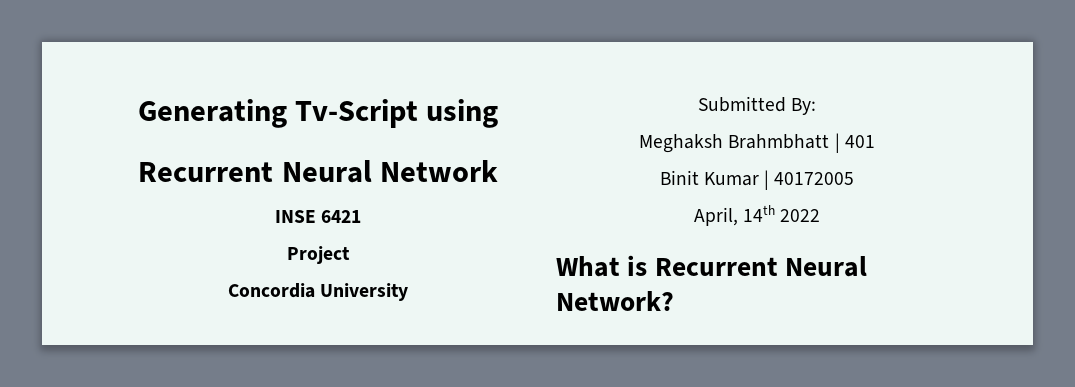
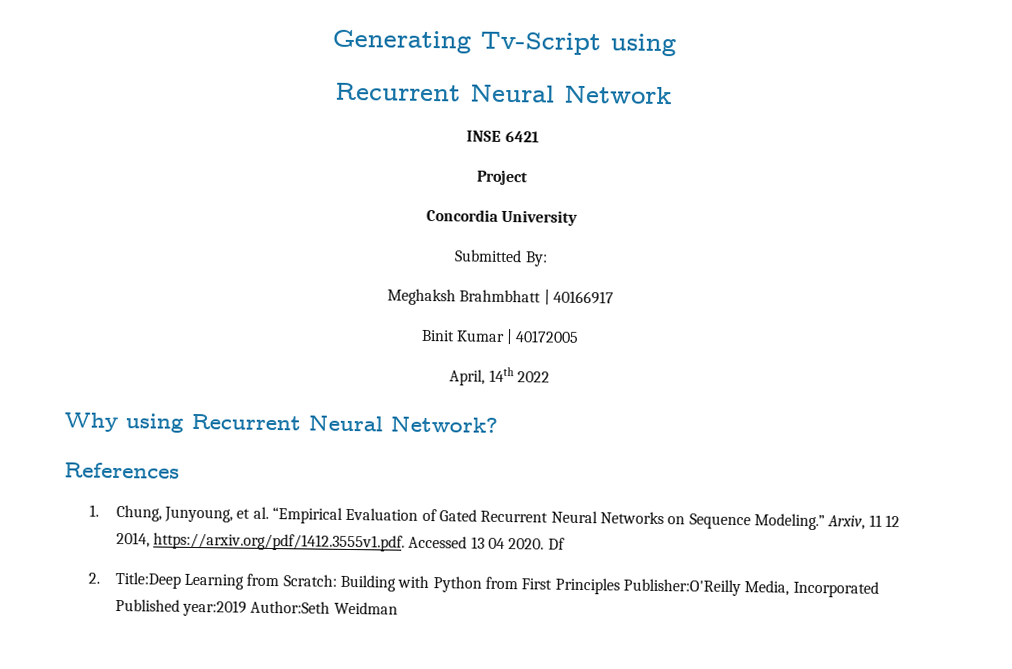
[844,135,875,148] 401 -> [552,290,614,305] 40166917
[556,255,648,277] What is -> [64,412,184,433] Why using
(674, 301) none -> [64,462,180,479] [89,504,900,531] [115,531,565,552] [88,571,879,598] [114,598,398,617] // References // 1. Chung, Junyoung, et al. “Empirical Evaluation of Gated Recurrent Neural Networks on Sequence Modeling.” Arxiv, 11 12 2014, https://arxiv.org/pdf/1412.3555v1.pdf. Accessed 13 04 2020. Df // 2. Title:Deep Learning from Scratch: Building with Python from First Principles Publisher:O'Reilly Media, Incorporated Published year:2019 Author:Seth Weidman

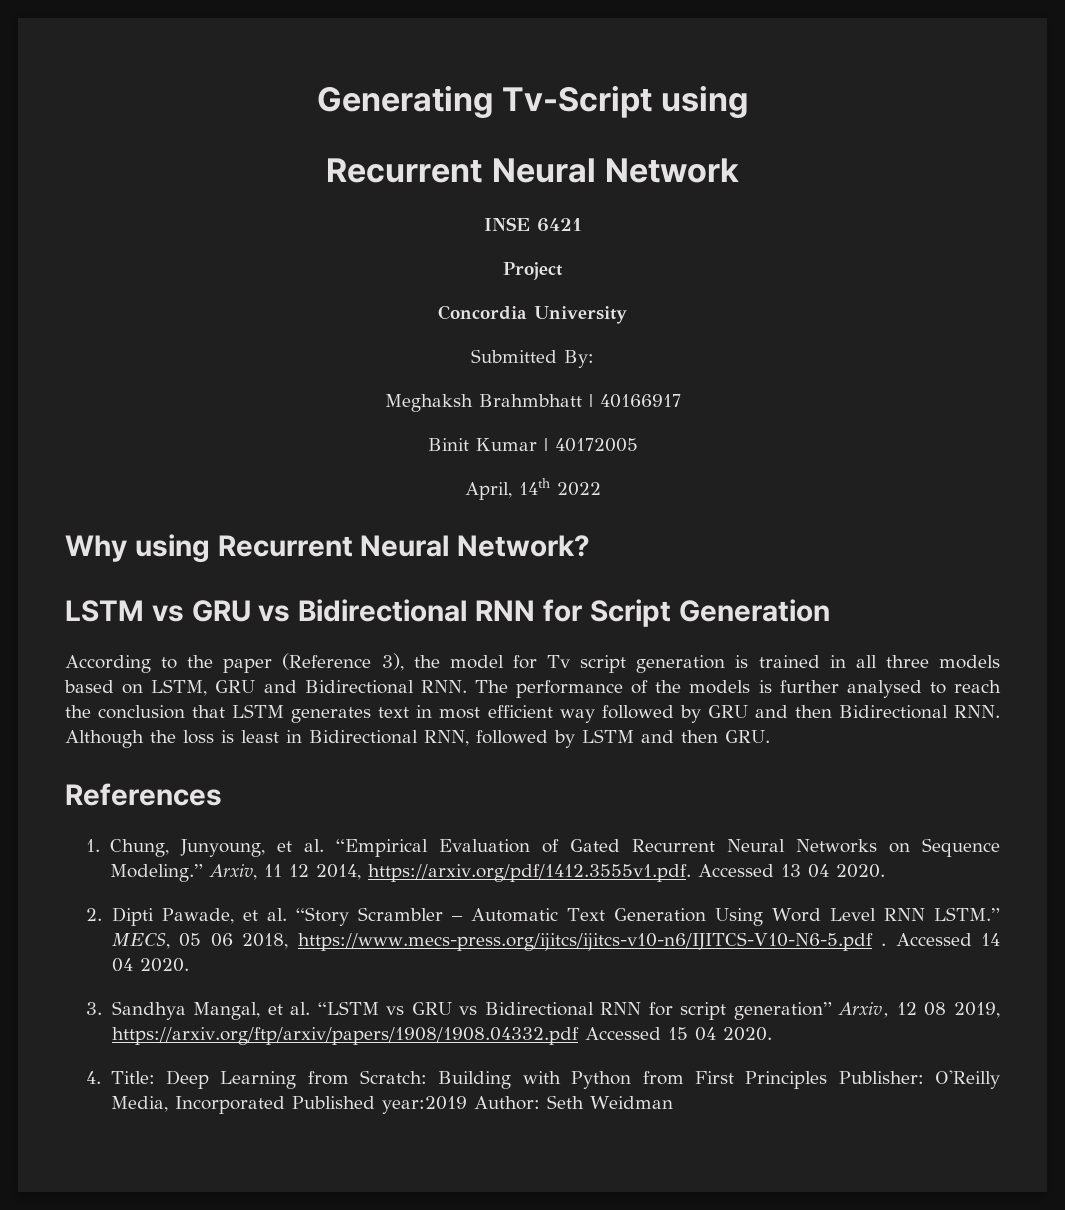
(498, 424) none -> [65,599,830,627] [65,653,1001,673] [64,679,1001,698] [65,704,1000,723] [65,729,770,748] // LSTM vs GRU vs Bidirectional RNN for Script Generation // According to the paper (Reference 3), the model for Tv script generation is trained in all three models based on LSTM, GRU and Bidirectional RNN. The performance of the models is further analysed to reach the conclusion that LSTM generates text in most efficient way followed by GRU and then Bidirectional RNN. Although the loss is least in Bidirectional RNN, followed by LSTM and then GRU.
[547,537,565,550] Df -> (885, 871) none
[114,571,181,589] Title:Deep -> [111,907,1000,926] [111,932,1000,951] [111,958,189,972] [86,1001,1000,1020] [111,1027,772,1045] [86,1070,209,1089] Dipti Pawade, et al. “Story Scrambler – Automatic Text Generation Using Word Level RNN LSTM.” MECS, 05 06 2018, https://www.mecs-press.org/ijitcs/ijitcs-v10-n6/IJITCS-V10-N6-5.pdf . Accessed 14 04 2020. // 3. Sandhya Mangal, et al. “LSTM vs GRU vs Bidirectional RNN for script generation” Arxiv, 12 08 2019, https://arxiv.org/ftp/arxiv/papers/1908/1908.04332.pdf Accessed 15 04 2020. // 4. Title: Deep
[622,578,741,597] Publisher:O'Reilly -> [838,1070,1000,1089] Publisher: O'Reilly
[250,600,331,614] Author:Seth -> [473,1095,584,1110] Author: Seth

